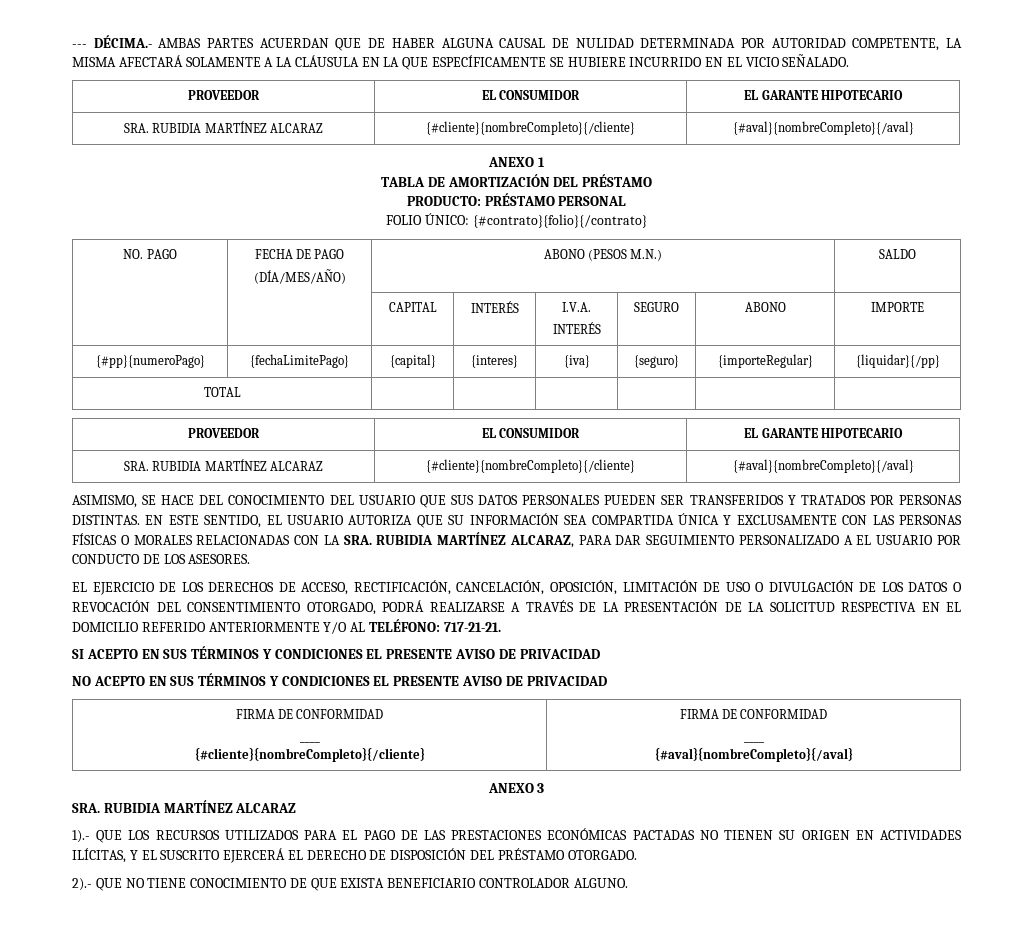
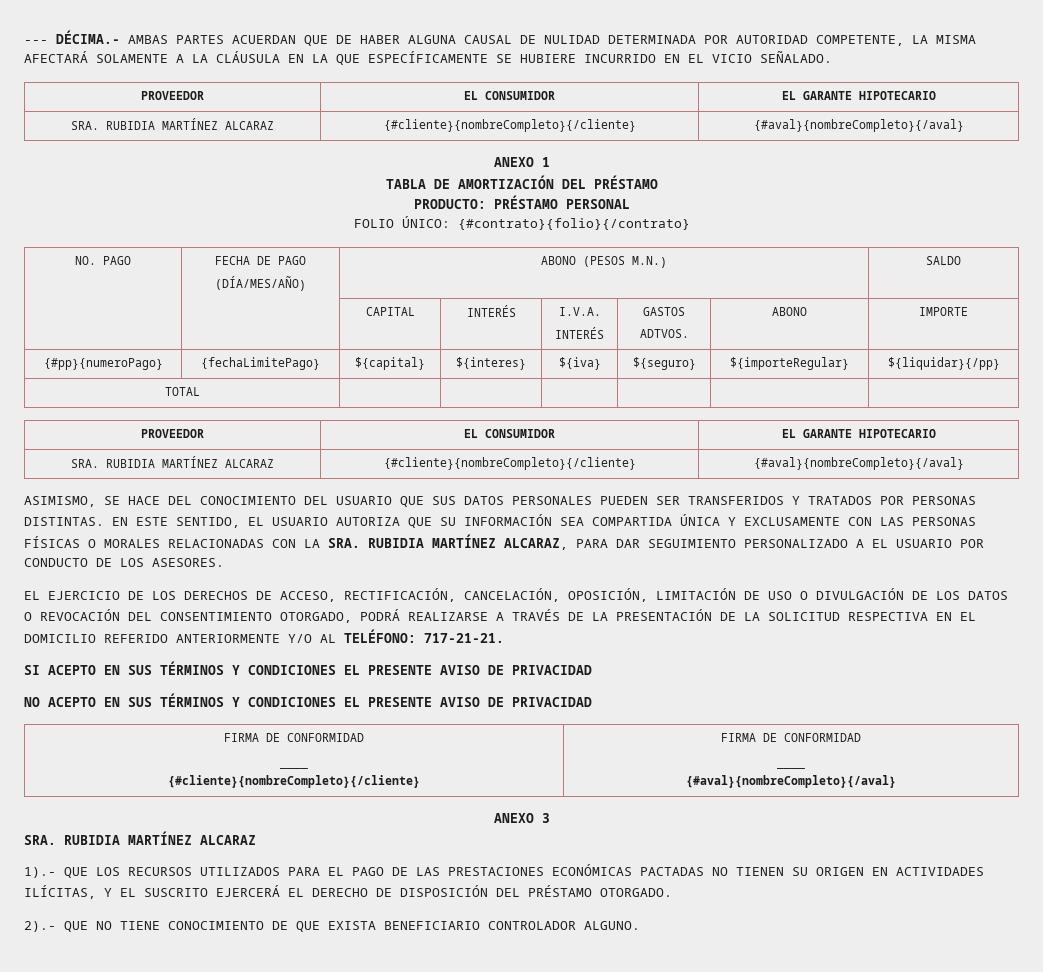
[634,302,679,312] SEGURO -> [643,307,685,316] [639,329,689,338] GASTOS // ADTVOS.
[389,354,436,368] [471,355,518,368] [563,355,590,368] [634,355,679,368] [717,354,813,368] [855,354,940,368] {capital} | {interes} | {iva} | {seguro} | {importeRegular} | {liquidar}{/pp} -> [355,357,425,370] [456,357,526,370] [558,357,601,370] [632,357,696,370] [730,357,849,370] [887,357,1000,370] ${capital} | ${interes} | ${iva} | ${seguro} | ${importeRegular} | ${liquidar}{/pp}

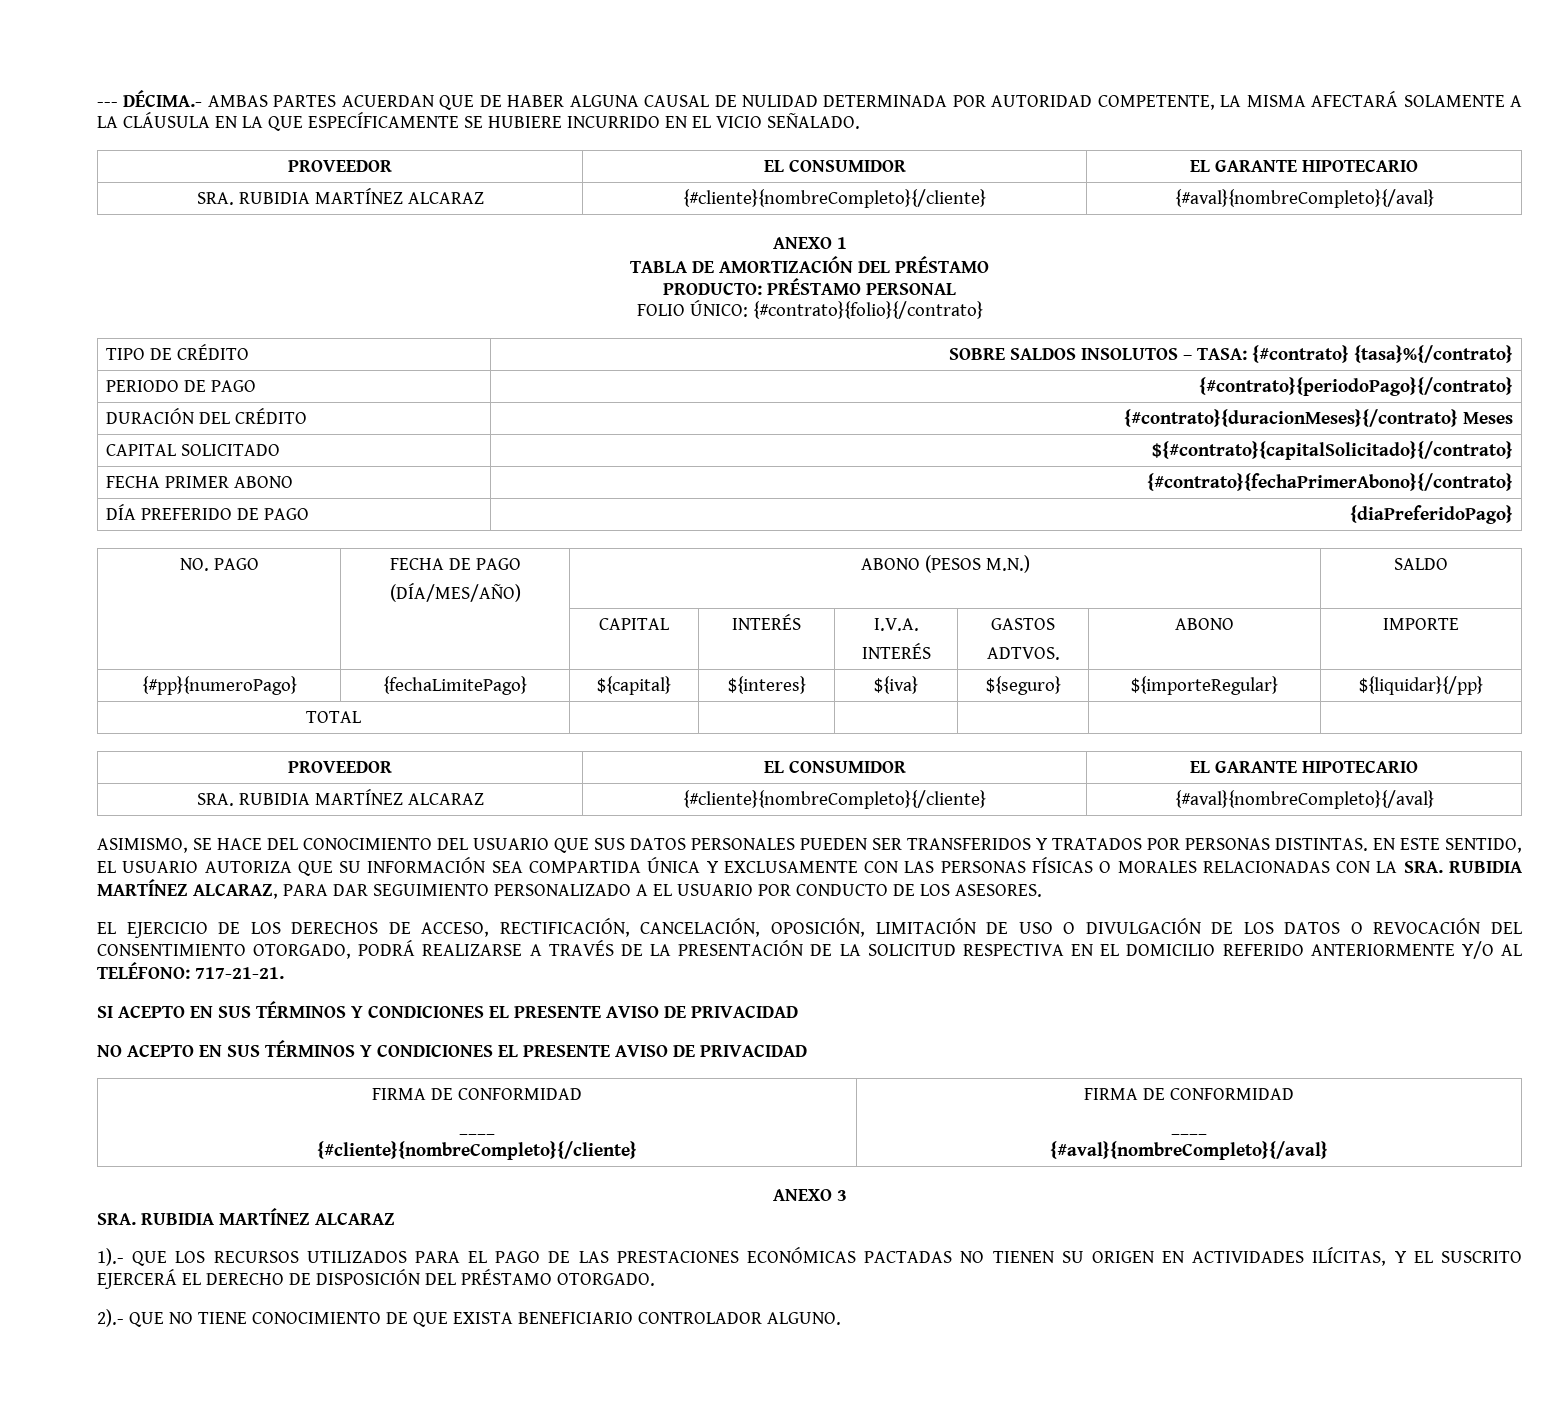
(690, 224) none -> [105,344,249,360] [949,345,1514,363] [105,380,256,392] [1199,377,1514,396] [105,408,307,424] [1124,409,1514,427] [105,444,280,456] [1152,441,1514,460] [105,476,293,488] [1147,473,1514,491] [105,504,309,520] [1350,505,1514,524] // TIPO DE CRÉDITO | SOBRE SALDOS INSOLUTOS – TASA: {#contrato} {tasa}%{/contrato} // PERIODO DE PAGO | {#contrato}{periodoPago}{/contrato} // DURACIÓN DEL CRÉDITO | {#contrato}{duracionMeses}{/contrato} Meses // CAPITAL SOLICITADO | ${#contrato}{capitalSolicitado}{/contrato} // FECHA PRIMER ABONO | {#contrato}{fechaPrimerAbono}{/contrato} // DÍA PREFERIDO DE PAGO | {diaPreferidoPago}

